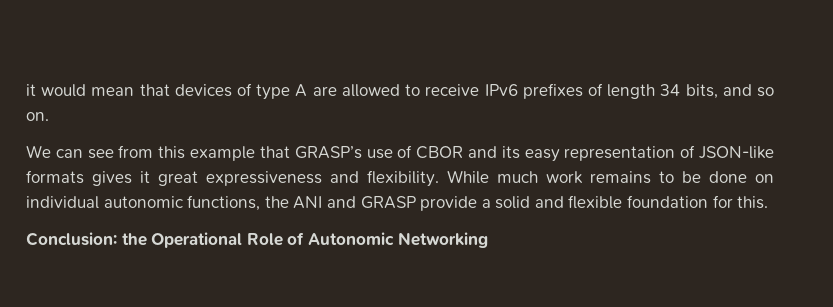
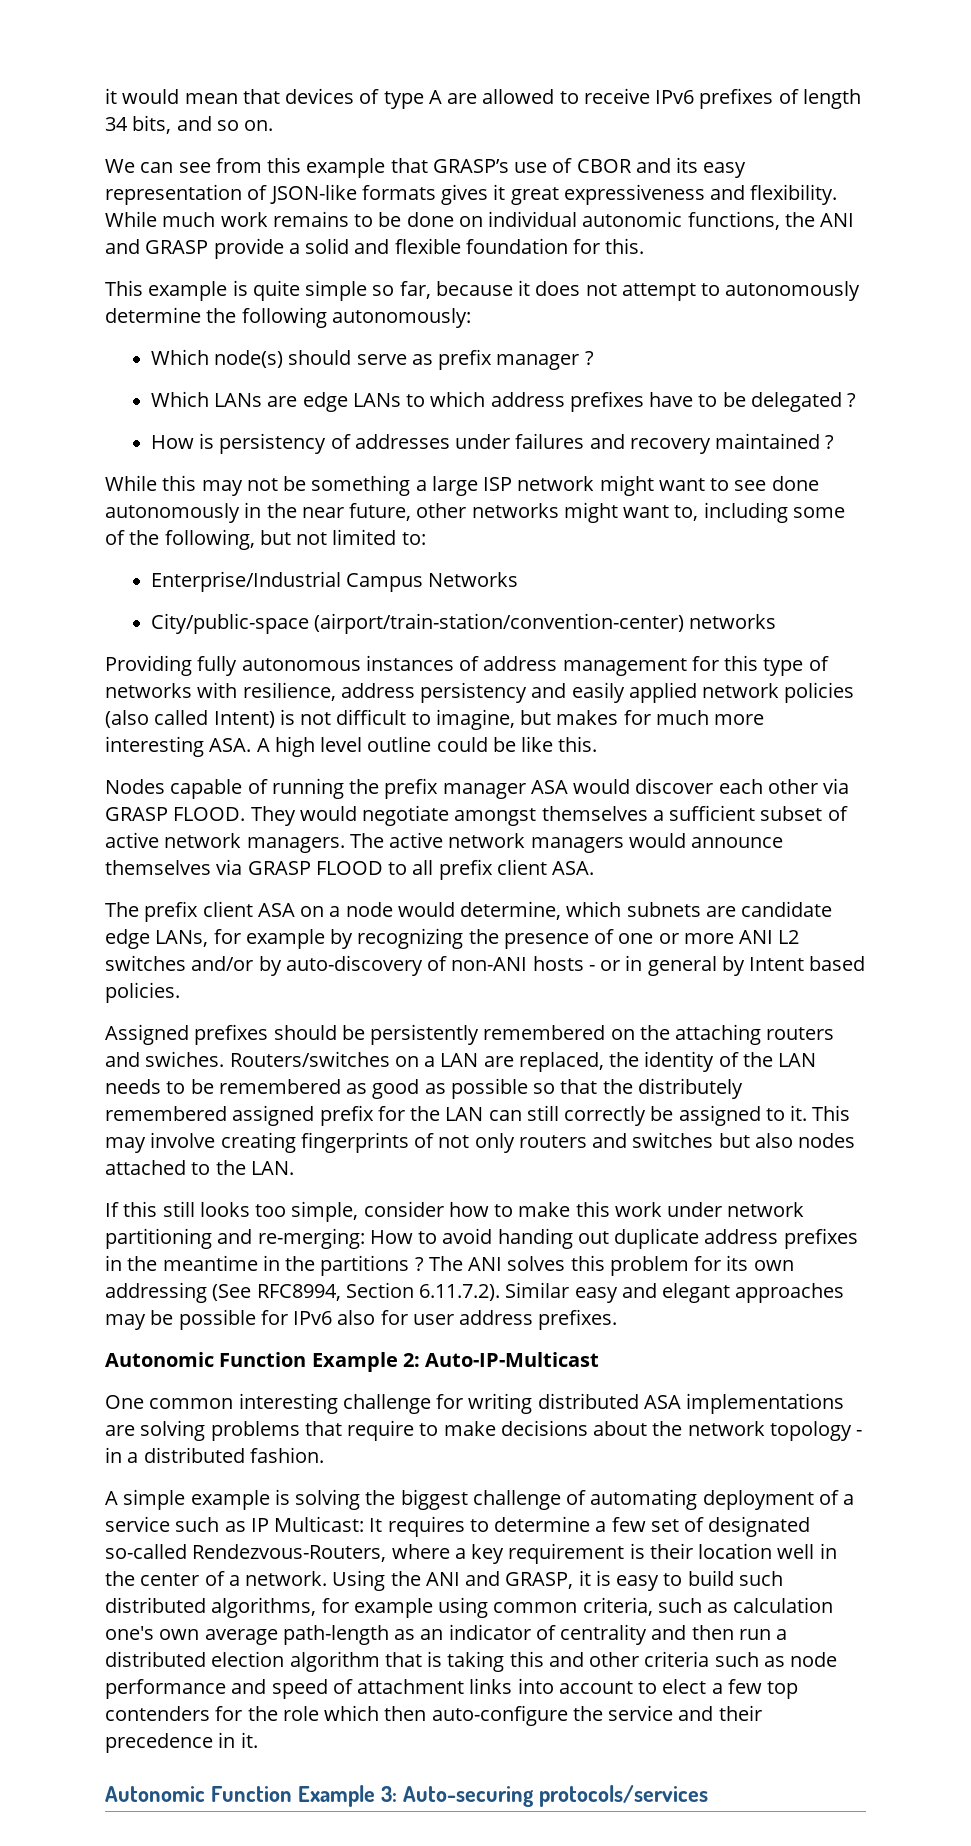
[26,232,488,248] Conclusion: the Operational Role of Autonomic Networking -> [105,280,861,301] [105,307,471,328] [150,349,594,370] [150,391,857,412] [150,433,835,454] [105,475,819,496] [105,502,845,523] [105,529,426,550] [150,571,519,592] [150,613,777,634] [105,655,829,676] [105,682,855,703] [105,709,765,730] [105,736,598,757] [105,778,850,799] [105,805,848,826] [105,832,784,853] [105,859,595,880] [105,901,833,922] [105,928,800,949] [105,955,866,976] [105,982,180,1003] [105,1024,835,1045] [105,1051,817,1072] [105,1078,743,1099] [105,1105,851,1126] [105,1132,856,1153] [105,1160,294,1175] [105,1201,805,1222] [105,1228,858,1249] [105,1255,794,1276] [105,1282,845,1303] [105,1309,618,1330] [105,1352,600,1372] [105,1393,845,1414] [105,1420,863,1441] [105,1447,324,1463] [105,1489,855,1510] [105,1516,811,1537] [105,1543,837,1564] [105,1570,783,1591] [105,1597,834,1618] [105,1624,788,1645] [105,1651,838,1672] [105,1678,799,1699] [105,1705,762,1726] [105,1732,258,1753] [105,1785,708,1807] This example is quite simple so far, because it does not attempt to autonomously determine the following autonomously: // Which node(s) should serve as prefix manager ? // Which LANs are edge LANs to which address prefixes have to be delegated ? // How is persistency of addresses under failures and recovery maintained ? // While this may not be something a large ISP network might want to see done autonomously in the near future, other networks might want to, including some of the following, but not limited to: // Enterprise/Industrial Campus Networks // City/public-space (airport/train-station/convention-center) networks // Providing fully autonomous instances of address management for this type of networks with resilience, address persistency and easily applied network policies (also called Intent) is not difficult to imagine, but makes for much more interesting ASA. A high level outline could be like this. // Nodes capable of running the prefix manager ASA would discover each other via GRASP FLOOD. They would negotiate amongst themselves a sufficient subset of active network managers. The active network managers would announce themselves via GRASP FLOOD to all prefix client ASA. // The prefix client ASA on a node would determine, which subnets are candidate edge LANs, for example by recognizing the presence of one or more ANI L2 switches and/or by auto-discovery of non-ANI hosts - or in general by Intent based policies. // Assigned prefixes should be persistently remembered on the attaching routers and swiches. Routers/switches on a LAN are replaced, the identity of the LAN needs to be remembered as good as possible so that the distributely remembered assigned prefix for the LAN can still correctly be assigned to it. This may involve creating fingerprints of not only routers and switches but also nodes attached to the LAN. // If this still looks too simple, consider how to make this work under network partitioning and re-merging: How to avoid handing out duplicate address prefixes in the meantime in the partitions ? The ANI solves this problem for its own addressing (See RFC8994, Section 6.11.7.2). Similar easy and elegant approaches may be possible for IPv6 also for user address prefixes. // Autonomic Function Example 2: Auto-IP-Multicast // One common interesting challenge for writing distributed ASA implementations are solving problems that require to make decisions about the network topology - in a distributed fashion. // A simple example is solving the biggest challenge of automating deployment of a service such as IP Multicast: It requires to determine a few set of designated so-called Rendezvous-Routers, where a key requirement is their location well in the center of a network. Using the ANI and GRASP, it is easy to build such distributed algorithms, for example using common criteria, such as calculation one's own average path-length as an indicator of centrality and then run a distributed election algorithm that is taking this and other criteria such as node performance and speed of attachment links into account to elect a few top contenders for the role which then auto-configure the service and their precedence in it. // Autonomic Function Example 3: Auto-securing protocols/services

